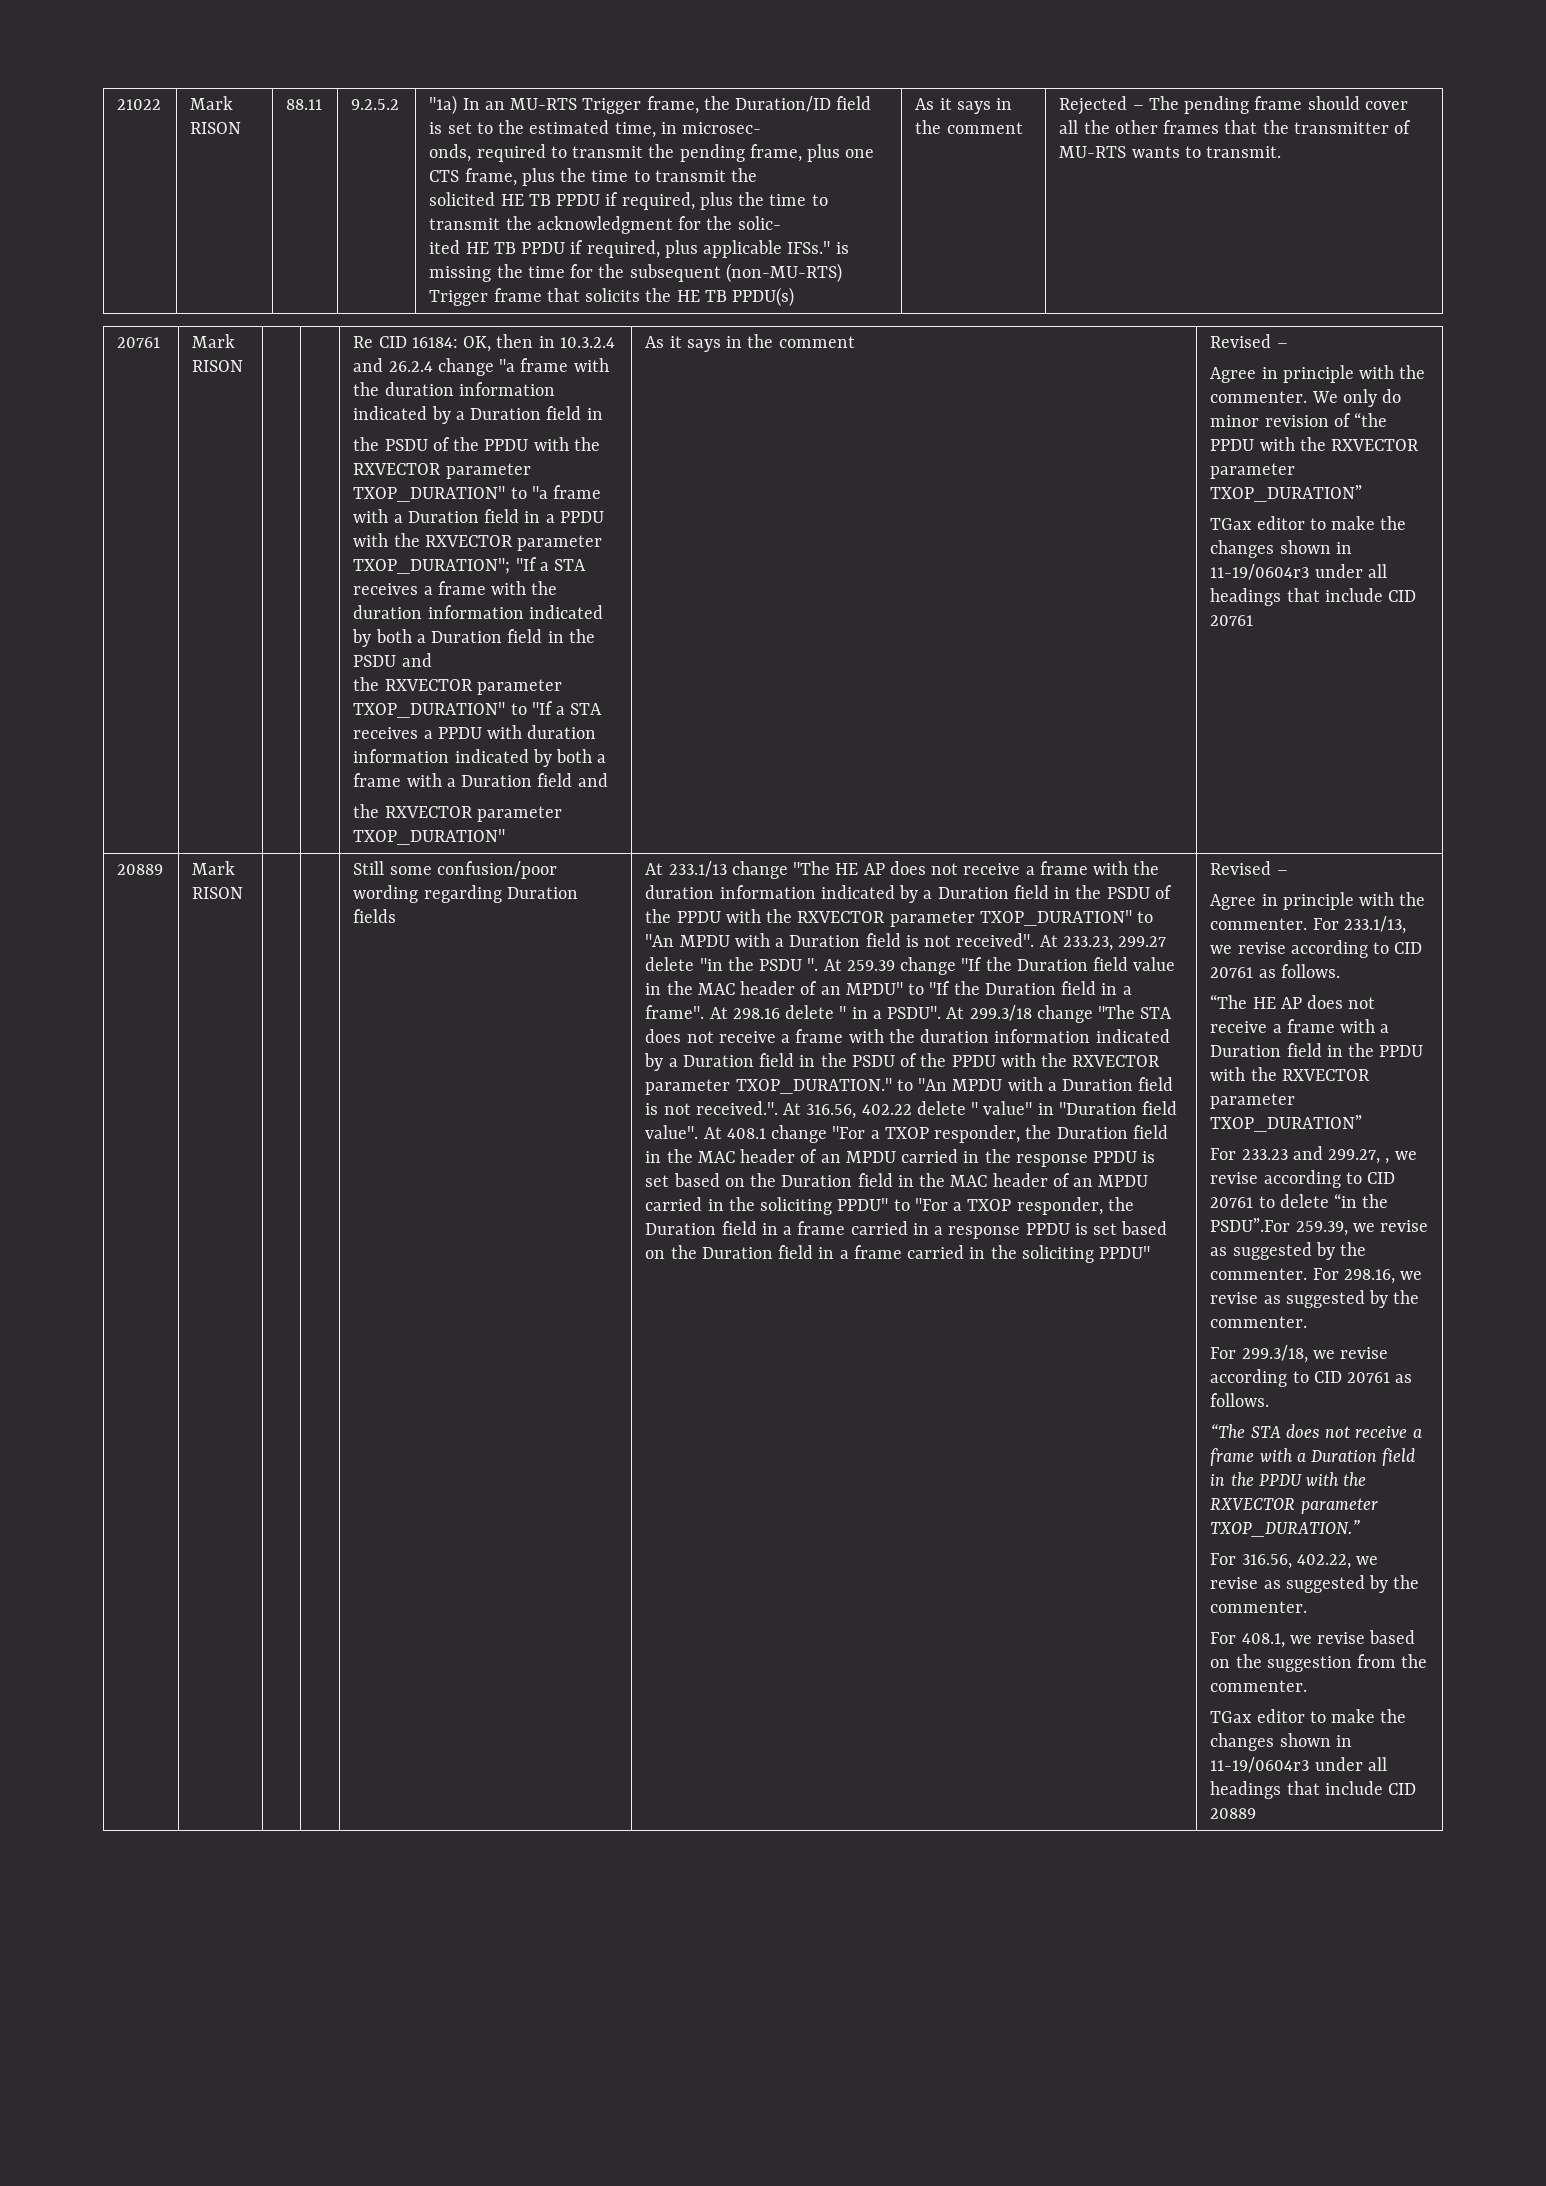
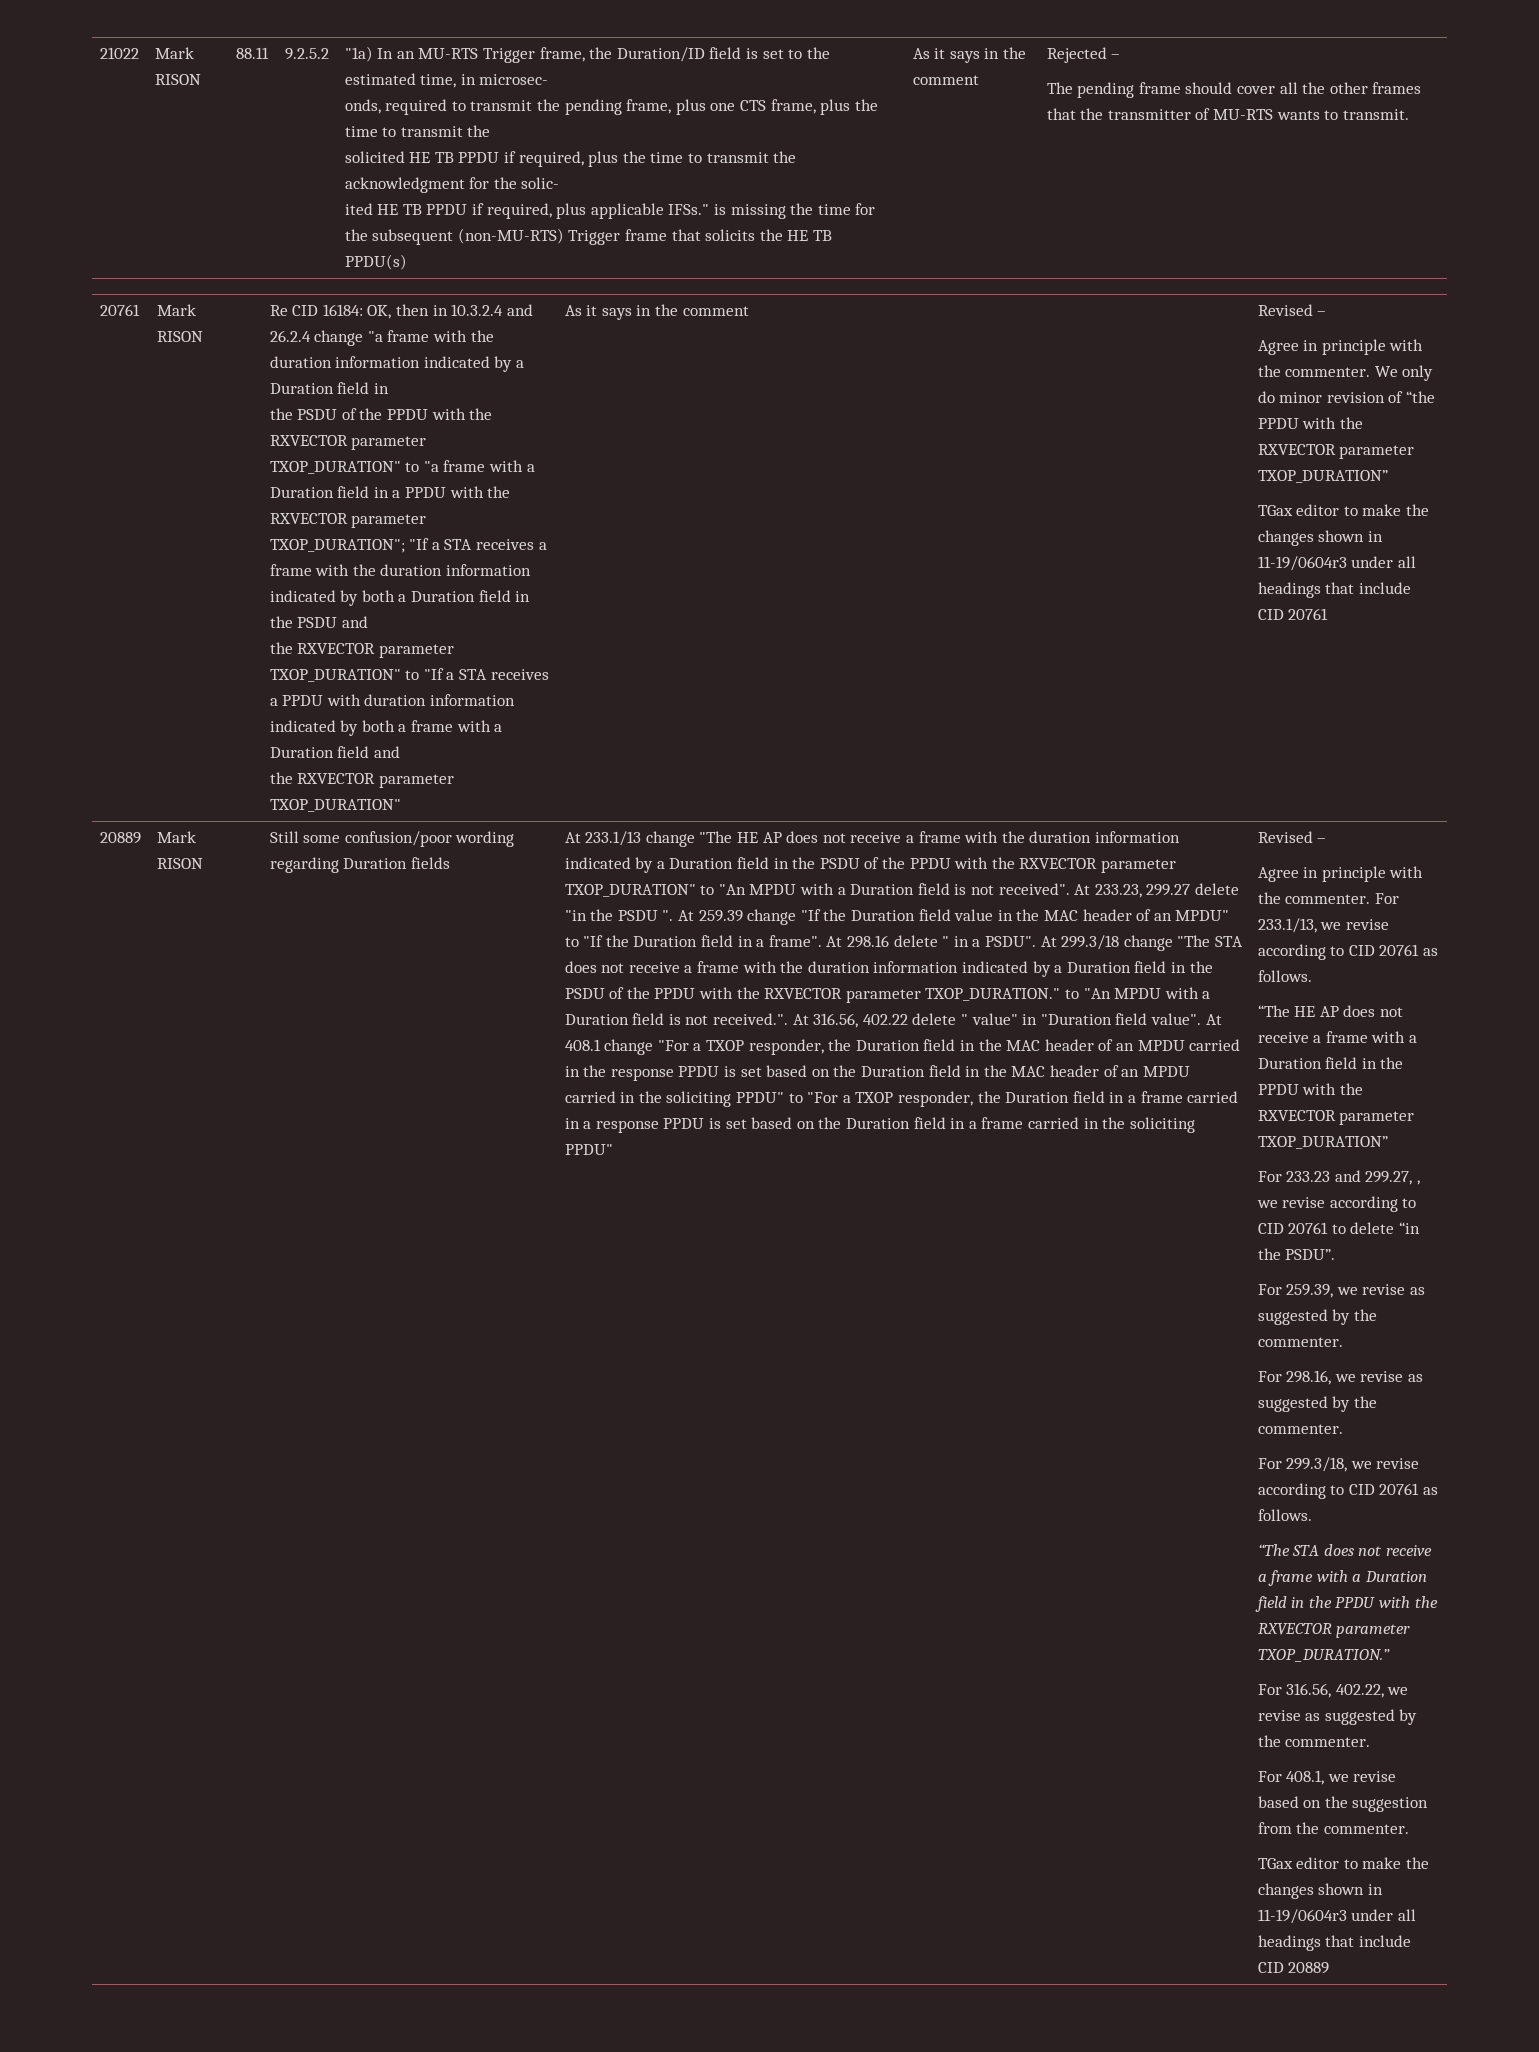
(1144, 107) none -> (1121, 56) //
[1210,1218,1291,1232] PSDU”.For -> [1285,1249,1336,1260] [1257,1284,1282,1295] PSDU”. // For
(1308, 1274) none -> (1343, 1342) //

